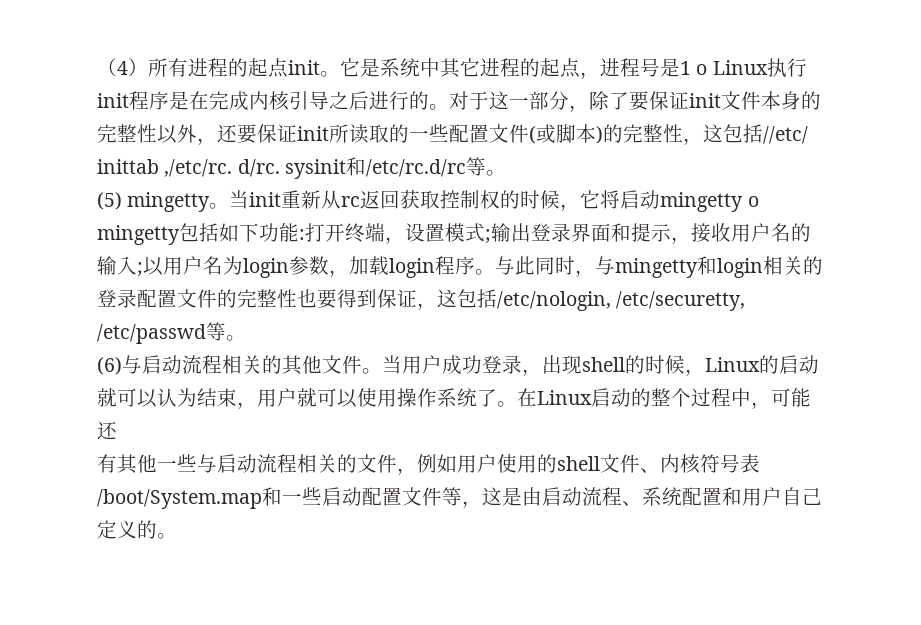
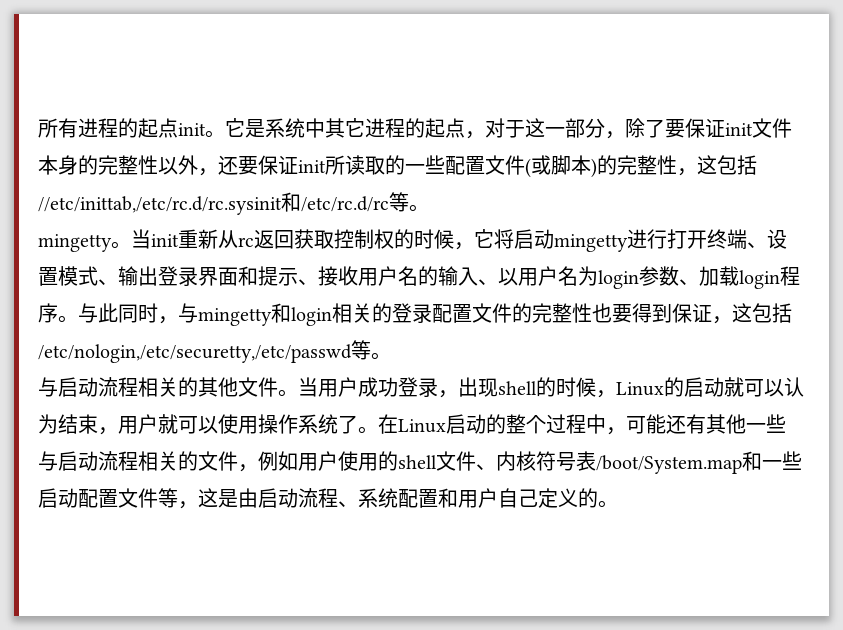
[97,58,148,77] （4） -> (38, 128) none
[600,58,807,78] [97,91,449,111] 进程号是1 o Linux执行init程序是在完成内核引导之后进行的。 -> (485, 135) none
[763,126,808,144] [97,159,346,179] //etc/ inittab ,/etc/rc. d/rc. sysinit -> [38,196,282,215] //etc/inittab,/etc/rc.d/rc.sysinit
[97,192,122,210] (5) -> (429, 208) none
[747,196,759,207] [97,223,305,245] o mingetty包括如下功能: -> [627,229,667,249] 进行
[385,237,405,244] ， -> [747,242,767,248] 、
[485,229,491,244] ; -> [98,279,118,285] 、
[671,237,691,244] ， -> [298,279,318,285] 、
[137,262,143,277] ; -> [478,279,498,285] 、
[329,270,349,277] ， -> [679,279,699,285] 、
[497,291,746,311] [97,322,246,344] [97,357,122,375] /etc/nologin, /etc/securetty, /etc/passwd等。 // (6) -> [38,340,391,363] /etc/nologin,/etc/securetty,/etc/passwd等。 //
(117, 430) // -> (686, 424) none

